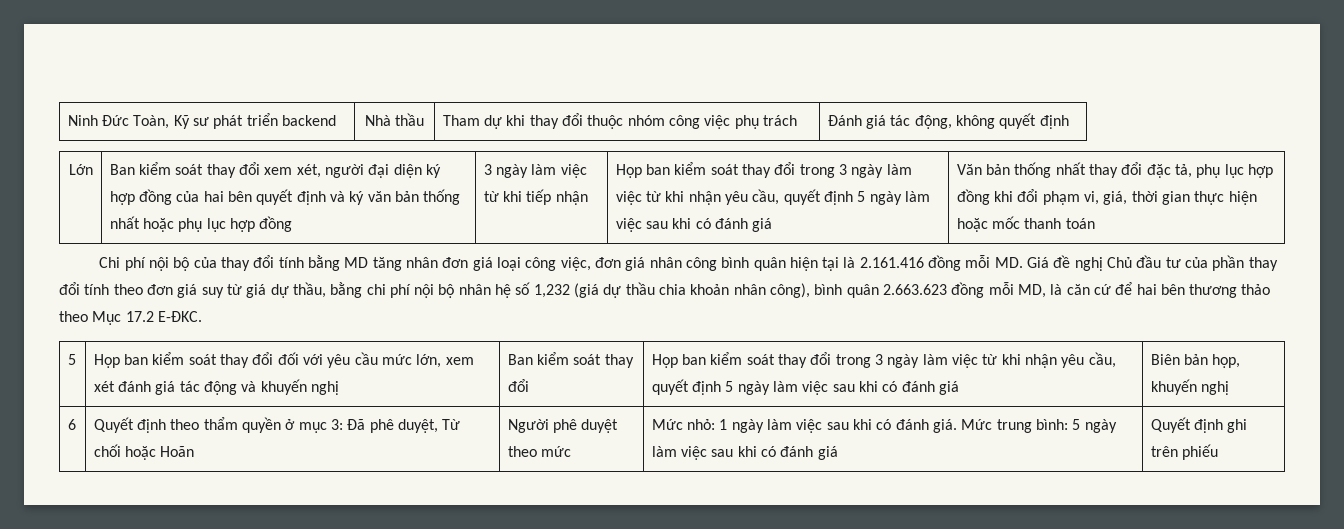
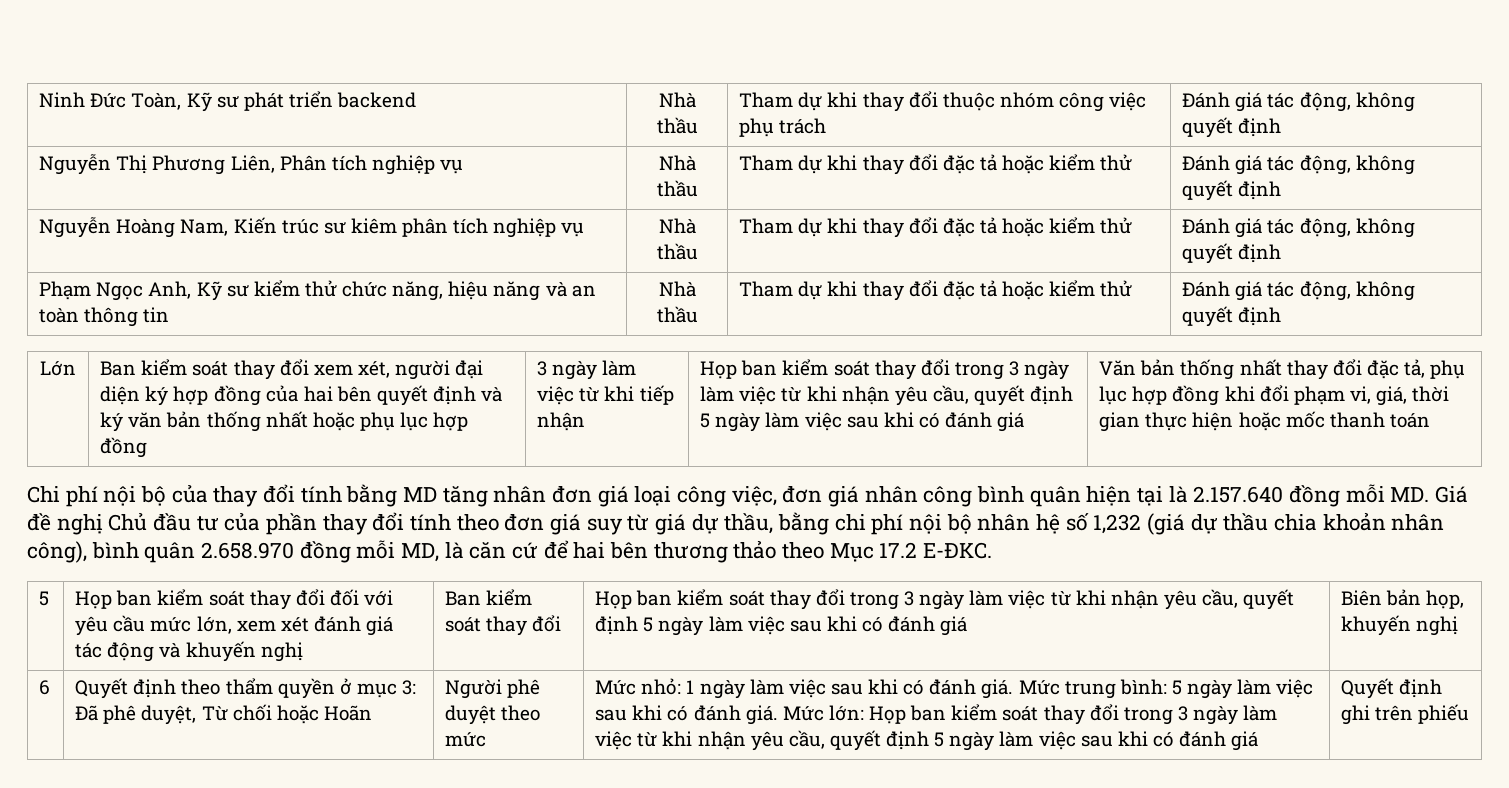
(1069, 122) none -> [39,154,464,175] [658,155,696,171] [656,180,698,197] [739,154,1133,175] [1182,155,1415,175] [1182,180,1282,201] [39,217,585,238] [658,218,696,234] [656,243,698,260] [739,217,1133,238] [1182,218,1415,238] [1182,243,1282,264] [39,280,596,301] [39,307,170,327] [658,281,696,297] [656,306,698,323] [739,280,1133,301] [1182,281,1415,301] [1182,306,1282,327] // Nguyễn Thị Phương Liên, Phân tích nghiệp vụ | Nhà thầu | Tham dự khi thay đổi đặc tả hoặc kiểm thử | Đánh giá tác động, không quyết định // Nguyễn Hoàng Nam, Kiến trúc sư kiêm phân tích nghiệp vụ | Nhà thầu | Tham dự khi thay đổi đặc tả hoặc kiểm thử | Đánh giá tác động, không quyết định // Phạm Ngọc Anh, Kỹ sư kiểm thử chức năng, hiệu năng và an toàn thông tin | Nhà thầu | Tham dự khi thay đổi đặc tả hoặc kiểm thử | Đánh giá tác động, không quyết định
[859,257,924,268] 2.161.416 -> [1193,486,1284,503] 2.157.640
[882,284,947,295] 2.663.623 -> [201,542,295,559] 2.658.970
(814, 451) none -> [745,704,1278,725] [595,730,1227,751] giá. Mức lớn: Họp ban kiểm soát thay đổi trong 3 ngày làm việc từ khi nhận yêu cầu, quyết định 5 ngày làm việc sau khi có đánh

